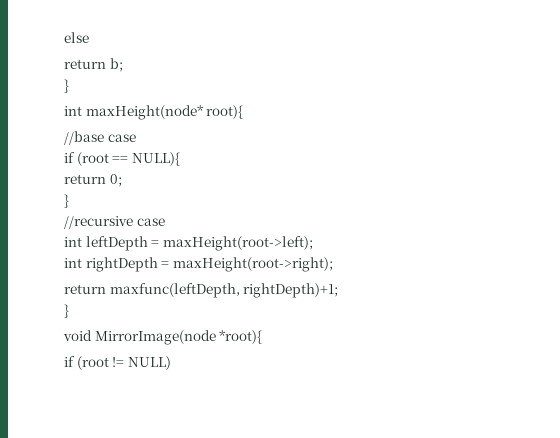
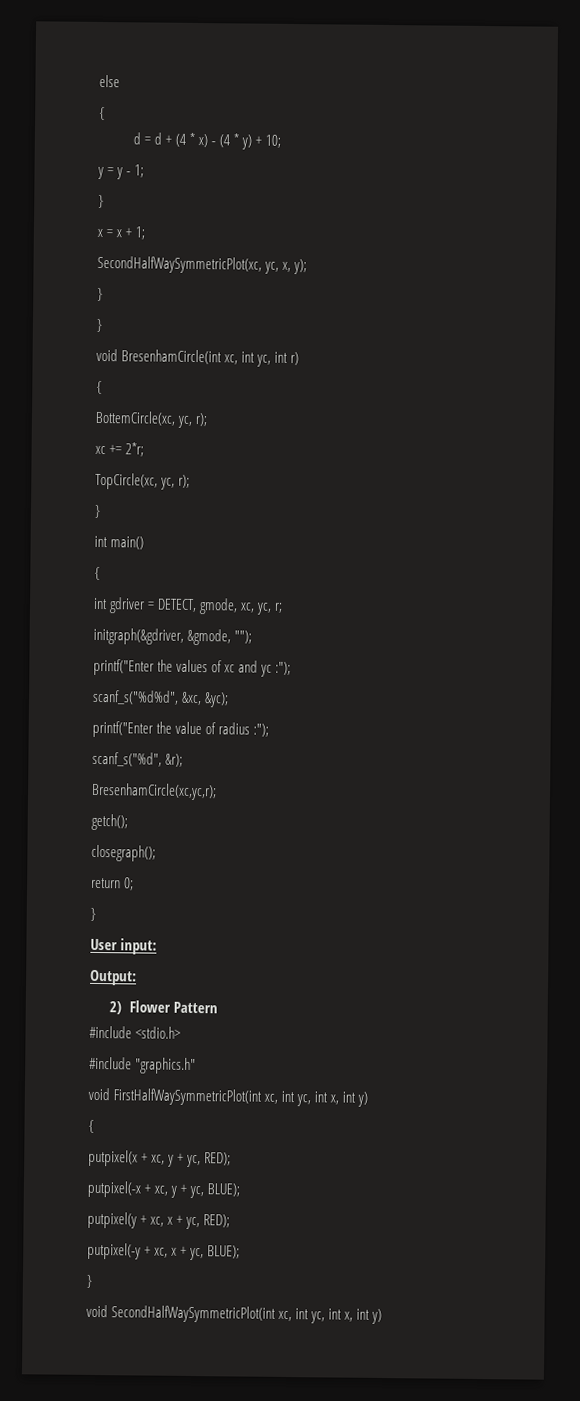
[64,58,123,72] [64,79,69,93] [64,105,244,120] [64,131,136,145] [64,152,180,166] [64,174,122,187] [64,194,69,208] [64,216,165,229] [64,236,313,251] [64,257,333,272] [64,283,339,298] [64,304,69,318] [63,330,263,345] [64,356,171,370] return b; // } // int maxHeight(node* root){ // //base case // if (root == NULL){ // return 0; // } // //recursive case // int leftDepth = maxHeight(root->left); // int rightDepth = maxHeight(root->right); // return maxfunc(leftDepth, rightDepth)+1; // } // void MirrorImage(node *root){ // if (root != NULL) -> [99,106,105,121] [132,132,282,150] [97,164,145,180] [98,194,104,209] [97,226,146,240] [97,255,308,275] [97,287,103,302] [96,318,102,333] [96,348,300,367] [96,380,102,395] [95,410,209,428] [95,442,145,457] [95,472,191,490] [94,504,101,518] [94,535,145,550] [94,566,100,580] [93,597,284,615] [93,627,253,646] [93,658,292,677] [92,689,230,708] [92,720,270,738] [92,751,184,767] [91,782,217,801] [91,813,128,831] [91,844,156,862] [91,877,135,891] [90,907,96,921] [90,938,158,955] [90,969,137,986] [108,1000,218,1015] [89,1025,182,1039] [89,1056,197,1075] [88,1087,369,1107] [88,1119,94,1133] [88,1149,232,1168] [87,1180,241,1199] [87,1211,231,1230] [87,1242,241,1261] [86,1274,92,1288] [86,1304,383,1325] { // d = d + (4 * x) - (4 * y) + 10; // y = y - 1; // } // x = x + 1; // SecondHalfWaySymmetricPlot(xc, yc, x, y); // } // } // void BresenhamCircle(int xc, int yc, int r) // { // BottemCircle(xc, yc, r); // xc += 2*r; // TopCircle(xc, yc, r); // } // int main() // { // int gdriver = DETECT, gmode, xc, yc, r; // initgraph(&gdriver, &gmode, ""); // printf("Enter the values of xc and yc :"); // scanf_s("%d%d", &xc, &yc); // printf("Enter the value of radius :"); // scanf_s("%d", &r); // BresenhamCircle(xc,yc,r); // getch(); // closegraph(); // return 0; // } // User input: // Output: // 2) Flower Pattern // #include <stdio.h> // #include "graphics.h" // void FirstHalfWaySymmetricPlot(int xc, int yc, int x, int y) // { // putpixel(x + xc, y + yc, RED); // putpixel(-x + xc, y + yc, BLUE); // putpixel(y + xc, x + yc, RED); // putpixel(-y + xc, x + yc, BLUE); // } // void SecondHalfWaySymmetricPlot(int xc, int yc, int x, int y)

